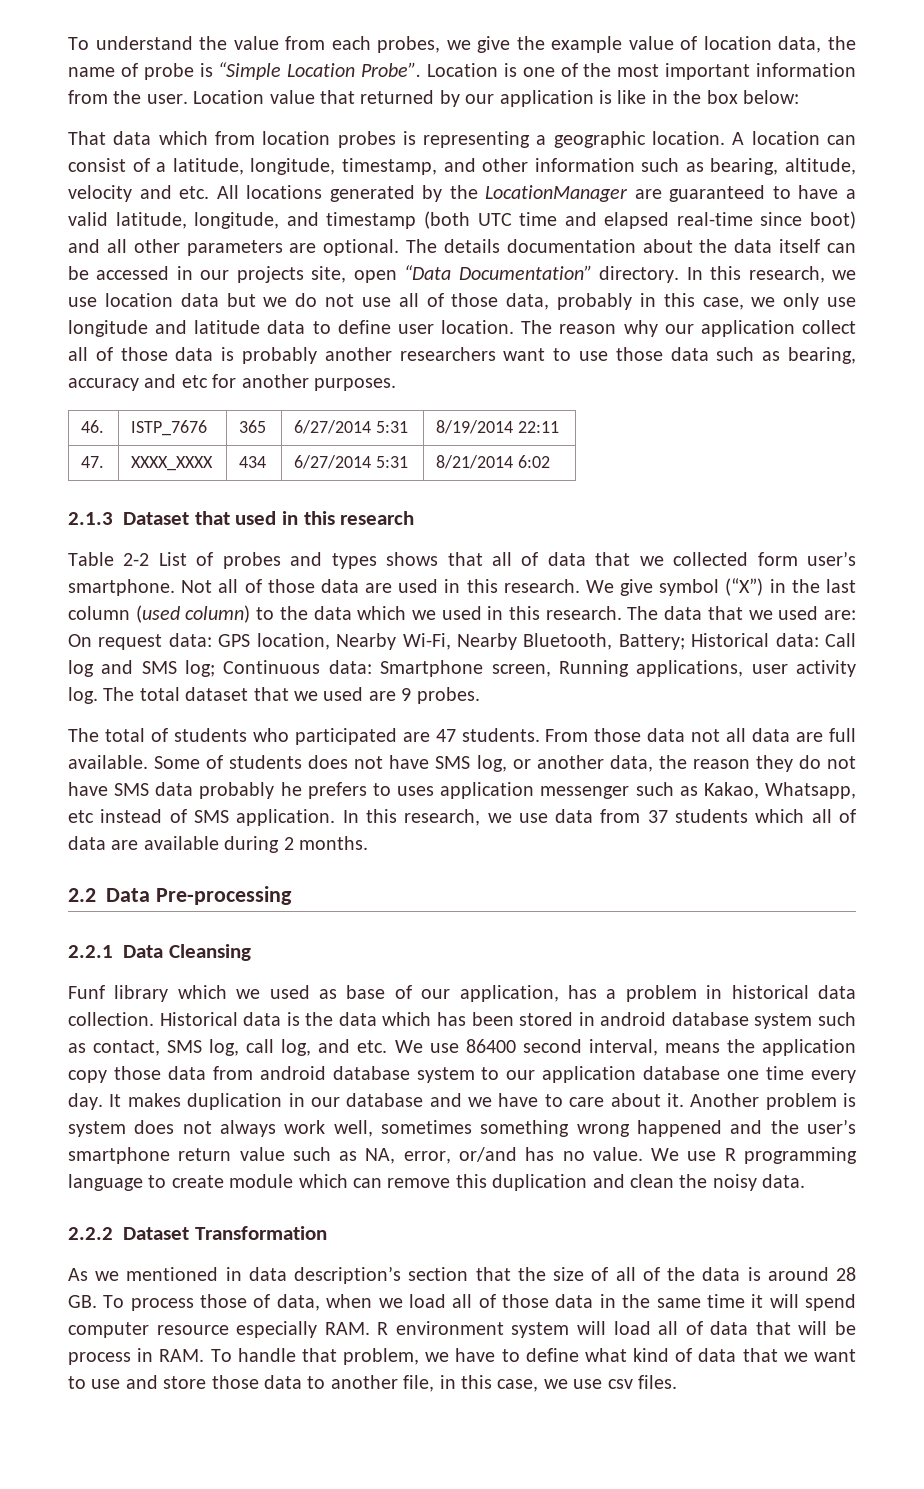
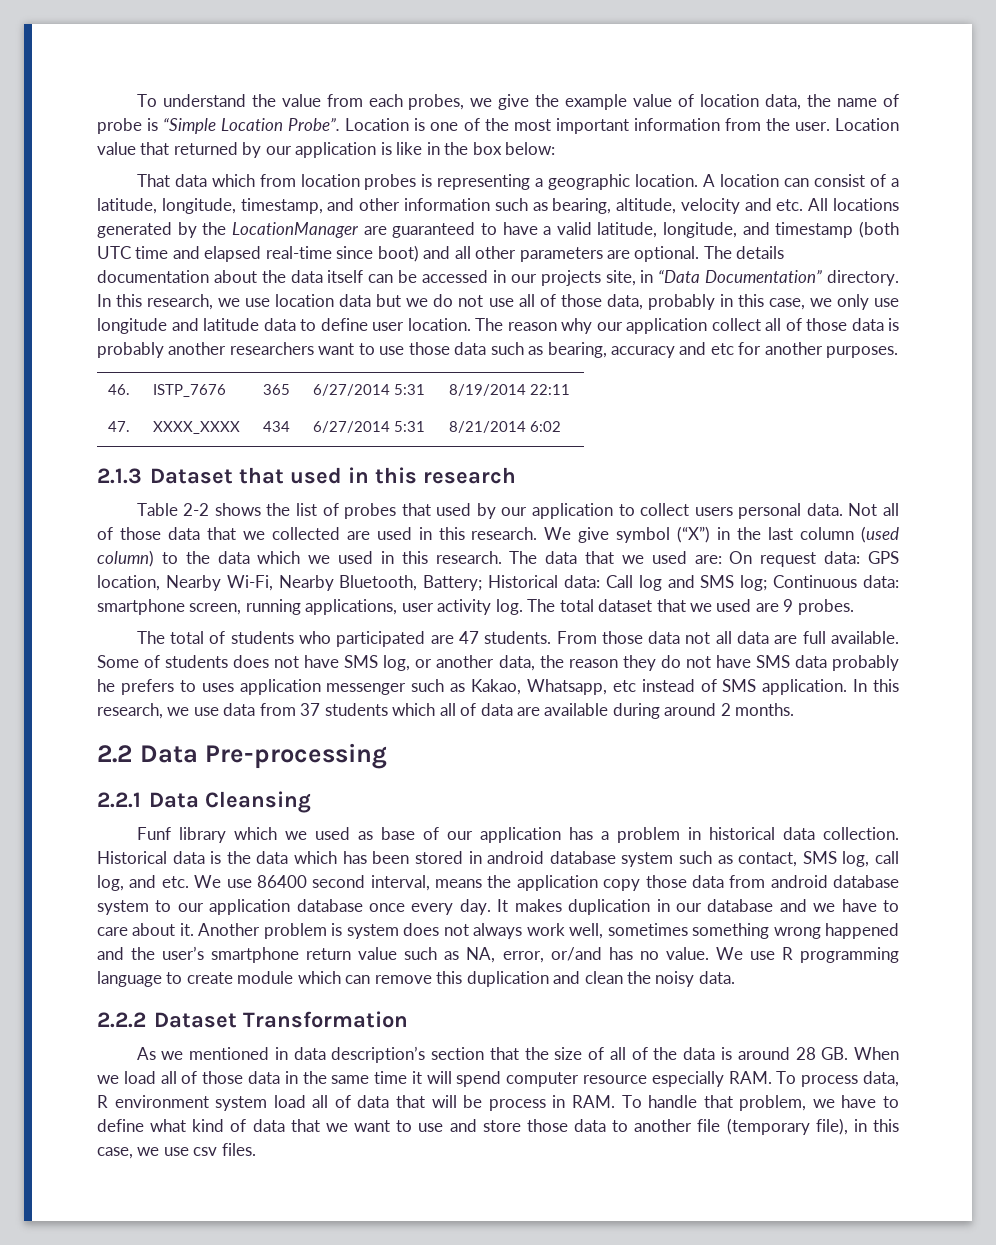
[353,270,397,283] open -> [640,270,654,283] in
[158,551,856,569] [68,579,175,596] List of probes and types shows that all of data that we collected form user’s smartphone. -> [214,503,843,519] shows the list of probes that used by our application to collect users personal data.
(359, 586) none -> [206,527,340,540] that we collected
[380,660,629,677] Smartphone screen, Running -> [97,599,301,615] smartphone screen, running
(280, 844) none -> [664,703,717,716] around
[459,985,559,1002] application, -> [479,827,561,843] application
[727,1066,805,1080] one time -> [369,903,406,912] once
[103,1294,373,1311] To process those of data, when -> [854,1047,900,1060] When
(370, 1328) none -> [776,1071,899,1087] To process data,
[577,1321,606,1335] will -> (268, 1103) none
[403,1375,435,1392] file, -> [697,1118,848,1135] file (temporary file),

